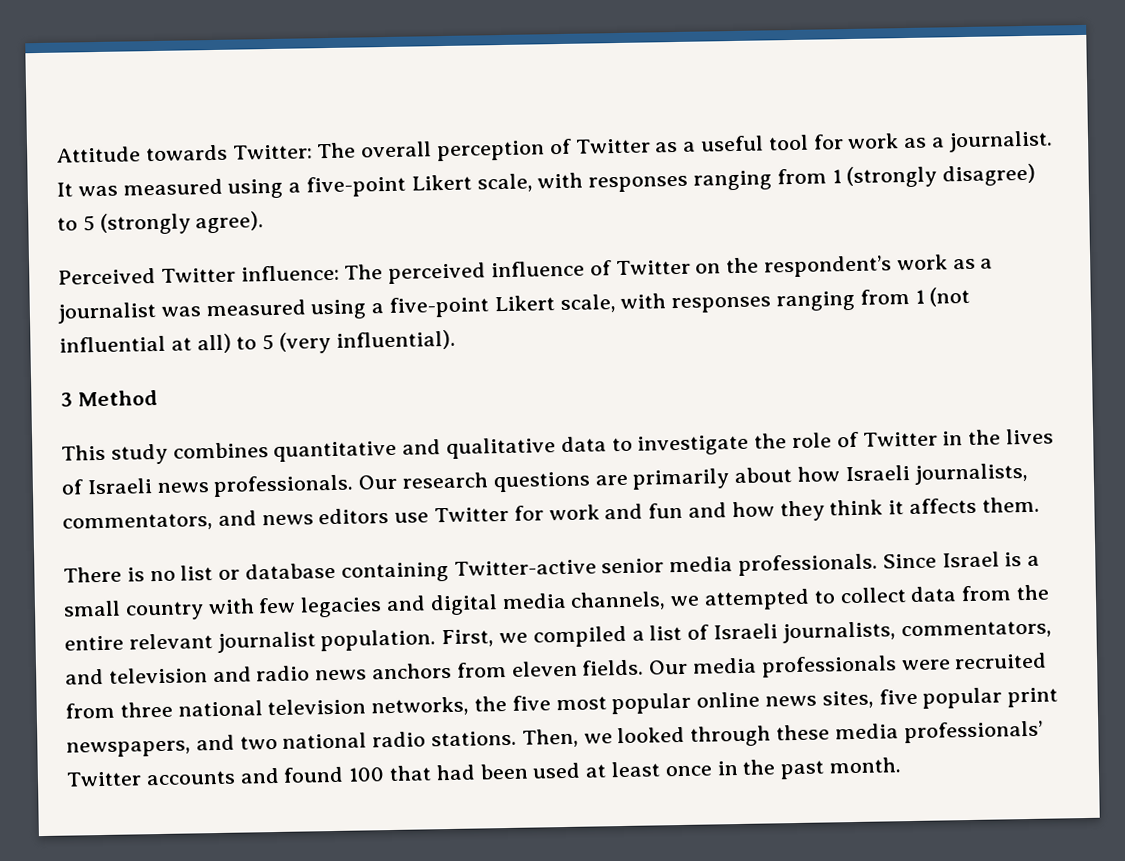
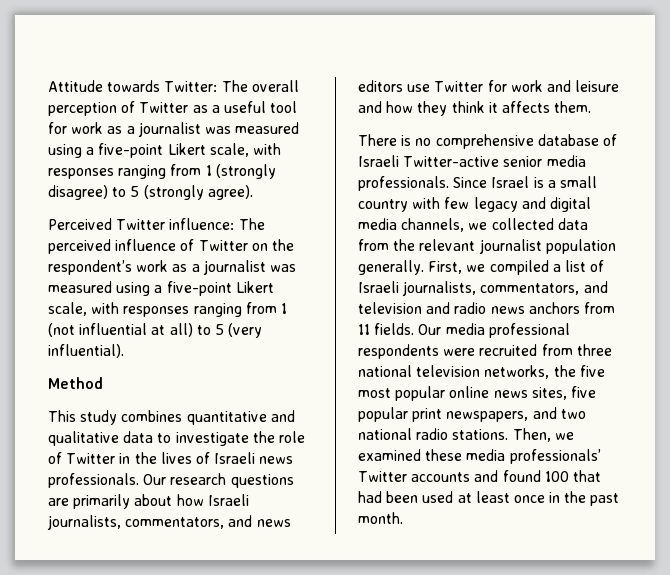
[947,130,1053,153] [56,182,73,197] journalist. It -> [137,122,201,137] journalist
[60,392,73,407] 3 -> (124, 351) none
[648,502,684,519] fun -> [575,80,620,92] leisure
[180,561,449,583] list or database containing -> [435,134,617,149] [358,155,399,167] comprehensive database of Israeli
[300,596,383,618] legacies -> [473,197,518,212] legacy
[704,587,907,611] attempted to collect -> [491,218,554,230] collected
[64,635,124,651] entire -> (416, 245) none
[320,629,437,652] population. -> [545,239,616,254] [358,260,424,275] population generally.
[510,660,578,677] eleven -> [358,324,370,335] 11
[760,655,897,678] professionals -> [488,323,570,338] [358,344,439,359] professional respondents
[617,725,772,747] looked through -> [358,449,421,461] examined

